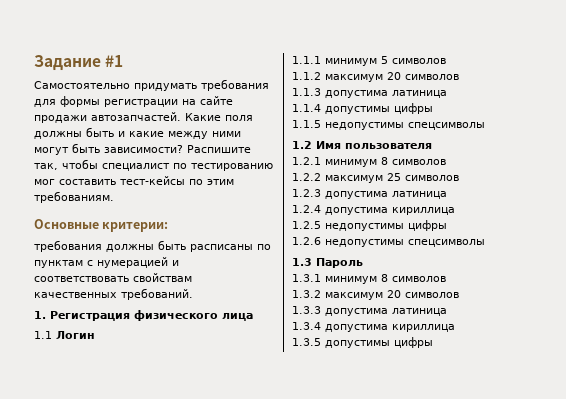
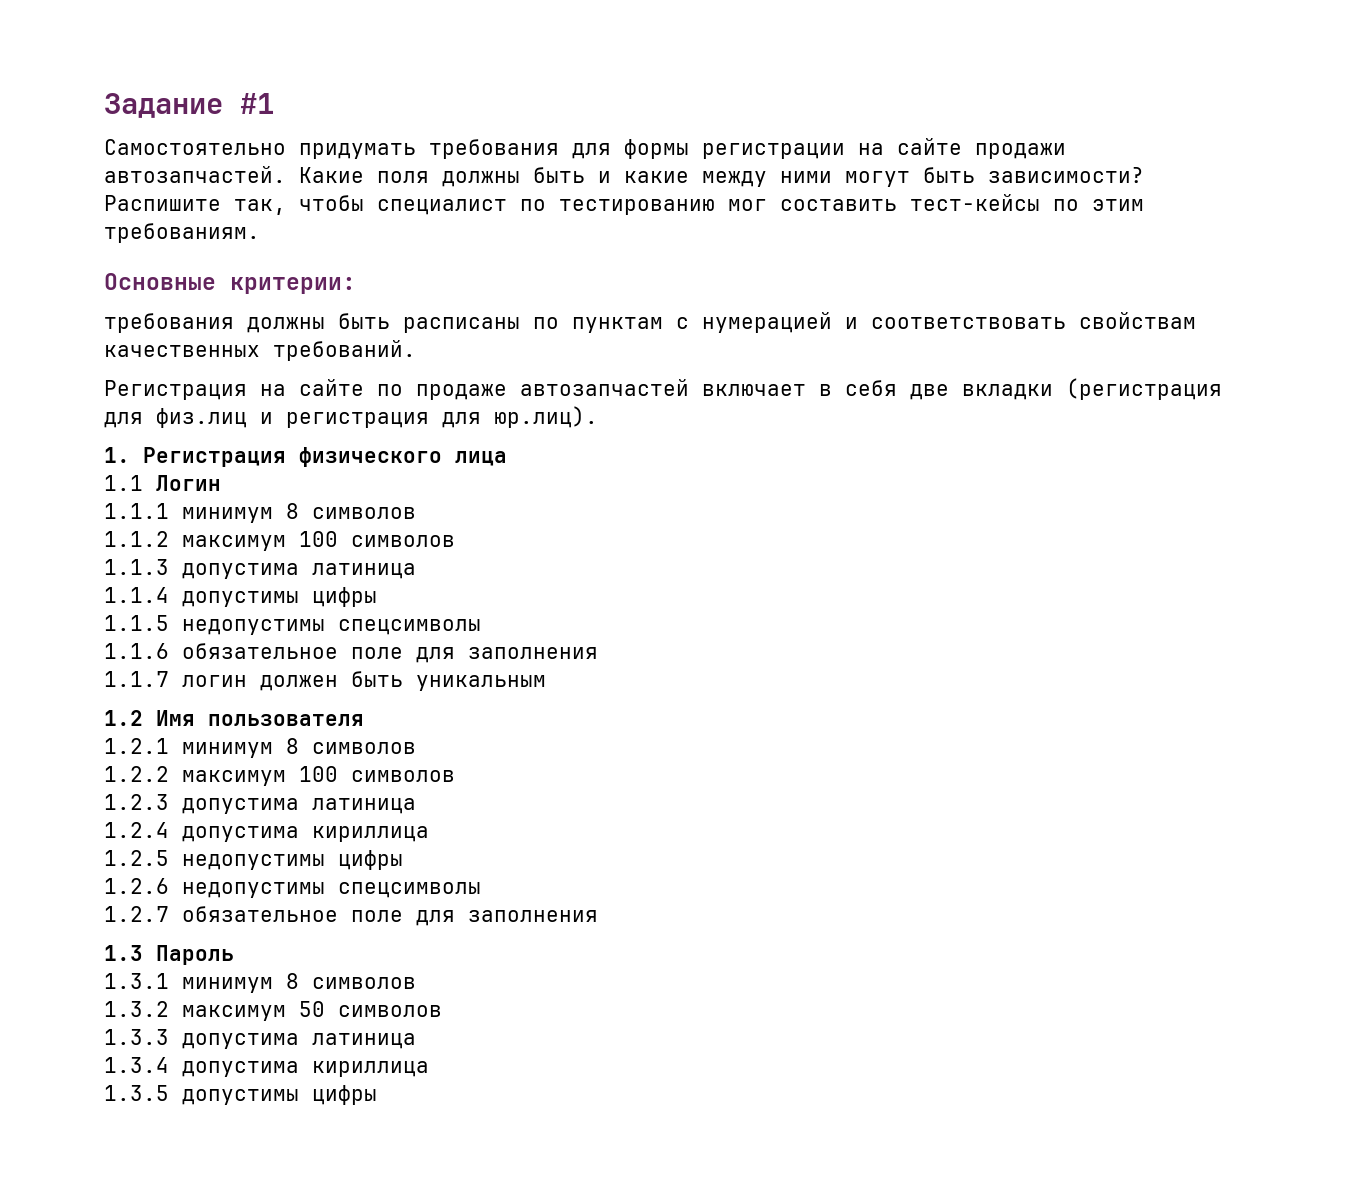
(193, 294) none -> [104,378,1222,400] [104,406,598,428] // Регистрация на сайте по продаже автозапчастей включает в себя две вкладки (регистрация для физ.лиц и регистрация для юр.лиц).
[381,56,388,64] 5 -> [286,503,299,519] 8
[387,72,401,80] 20 -> [299,531,338,547] 100
(485, 126) none -> [104,643,598,663] [104,671,546,691] // 1.1.6 обязательное поле для заполнения // 1.1.7 логин должен быть уникальным
[387,173,401,181] 25 -> [299,766,338,782] 100
(485, 243) none -> [104,906,598,926] // 1.2.7 обязательное поле для заполнения
[387,290,401,298] 20 -> [299,1001,325,1017] 50

